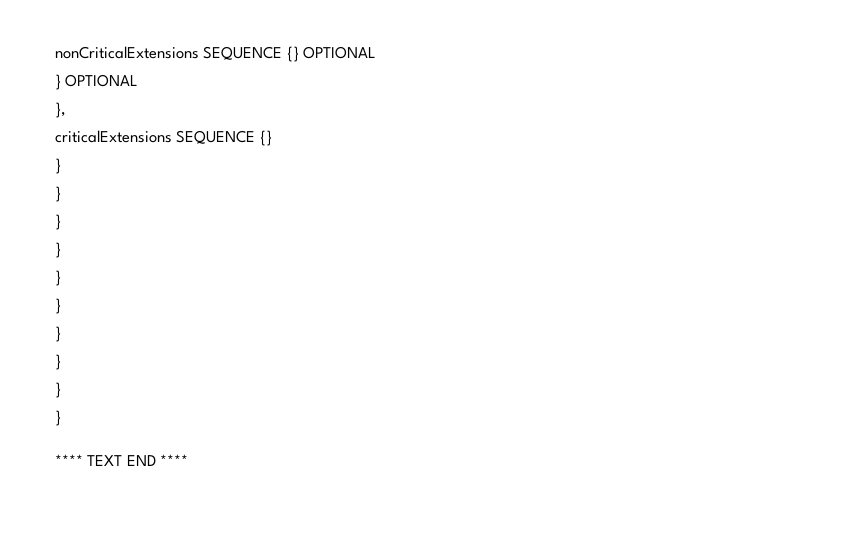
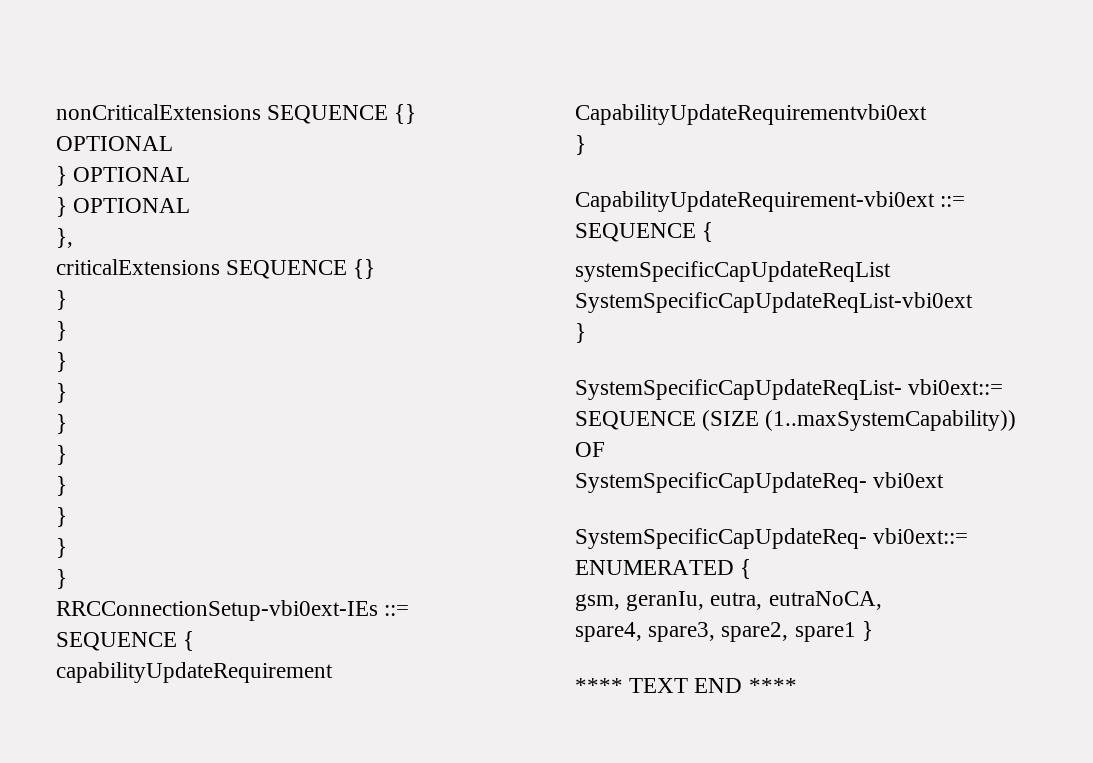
(139, 80) none -> [56,197,191,217] // } OPTIONAL
(61, 418) none -> [56,600,410,621] [56,631,195,651] [56,662,333,683] [575,104,927,125] [575,135,586,155] [575,191,966,212] [575,222,714,242] [575,261,891,282] [575,292,973,313] [575,323,586,343] [575,379,1004,400] [575,410,1017,431] [575,442,605,457] [575,472,945,493] [575,528,969,549] [575,559,752,579] [575,591,882,611] [575,621,873,642] // RRCConnectionSetup-vbi0ext-IEs ::= SEQUENCE { // capabilityUpdateRequirement CapabilityUpdateRequirementvbi0ext // } // CapabilityUpdateRequirement-vbi0ext ::= SEQUENCE { // systemSpecificCapUpdateReqList SystemSpecificCapUpdateReqList-vbi0ext // } // SystemSpecificCapUpdateReqList- vbi0ext::= SEQUENCE (SIZE (1..maxSystemCapability)) OF // SystemSpecificCapUpdateReq- vbi0ext // SystemSpecificCapUpdateReq- vbi0ext::= ENUMERATED { // gsm, geranIu, eutra, eutraNoCA, // spare4, spare3, spare2, spare1 }

